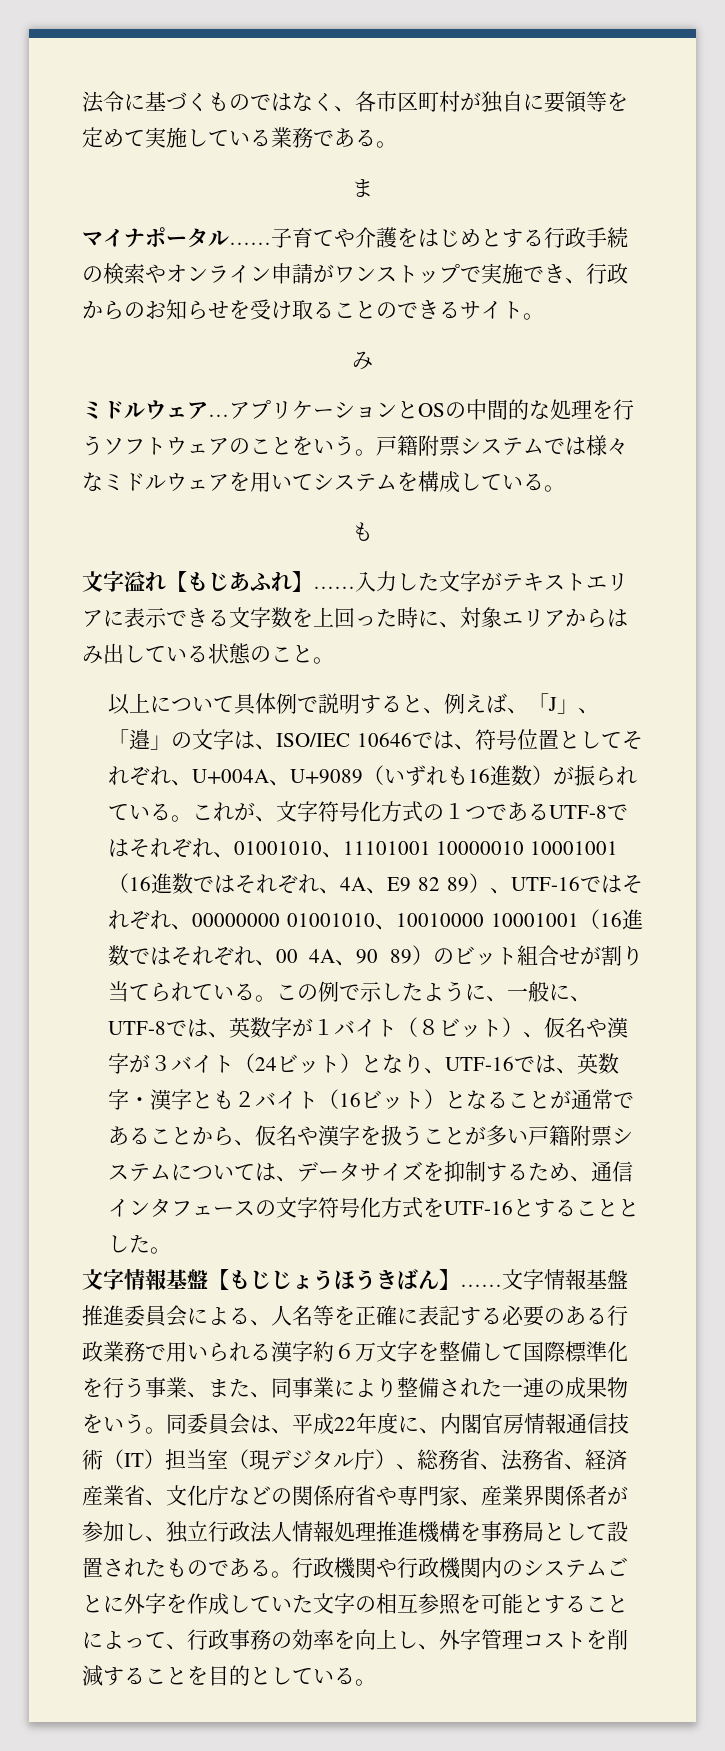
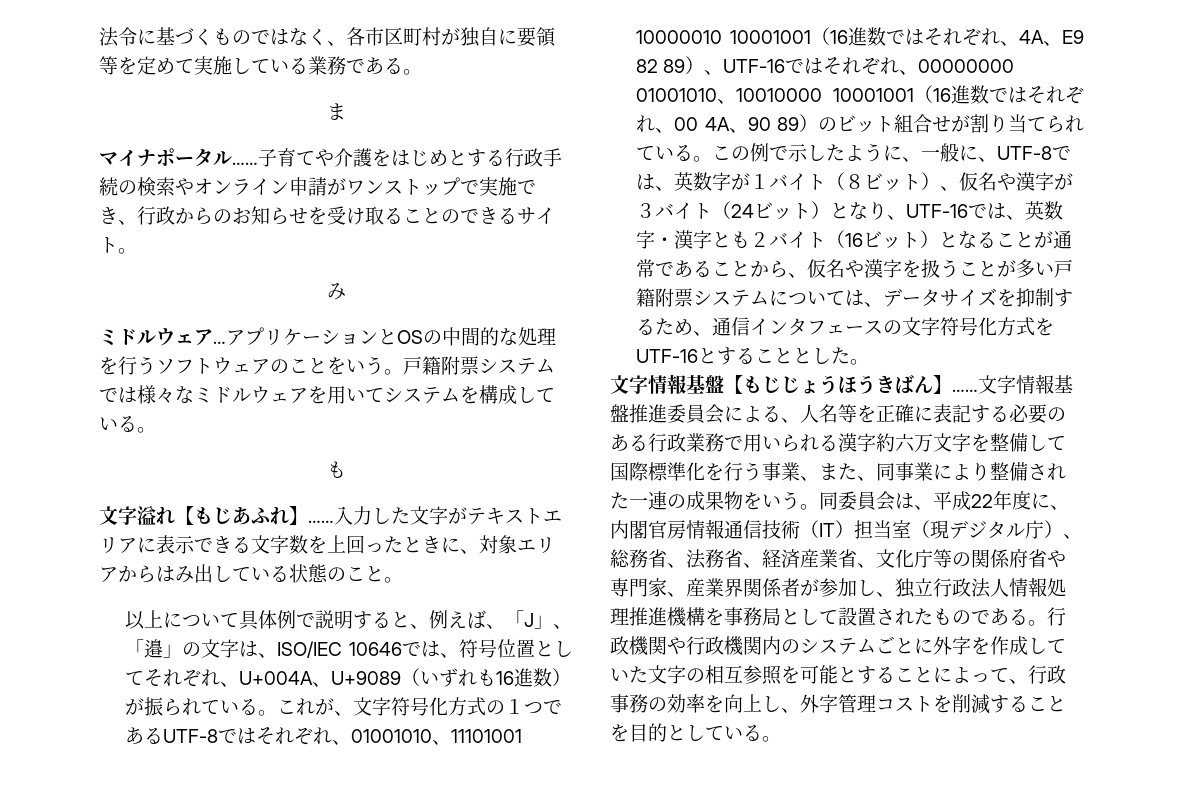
[397,607,418,628] 時 -> [403,536,441,553] とき
[334,1343,355,1359] ６ -> [895,433,915,452] 六
[229,1486,271,1505] など -> [933,549,952,568] 等

